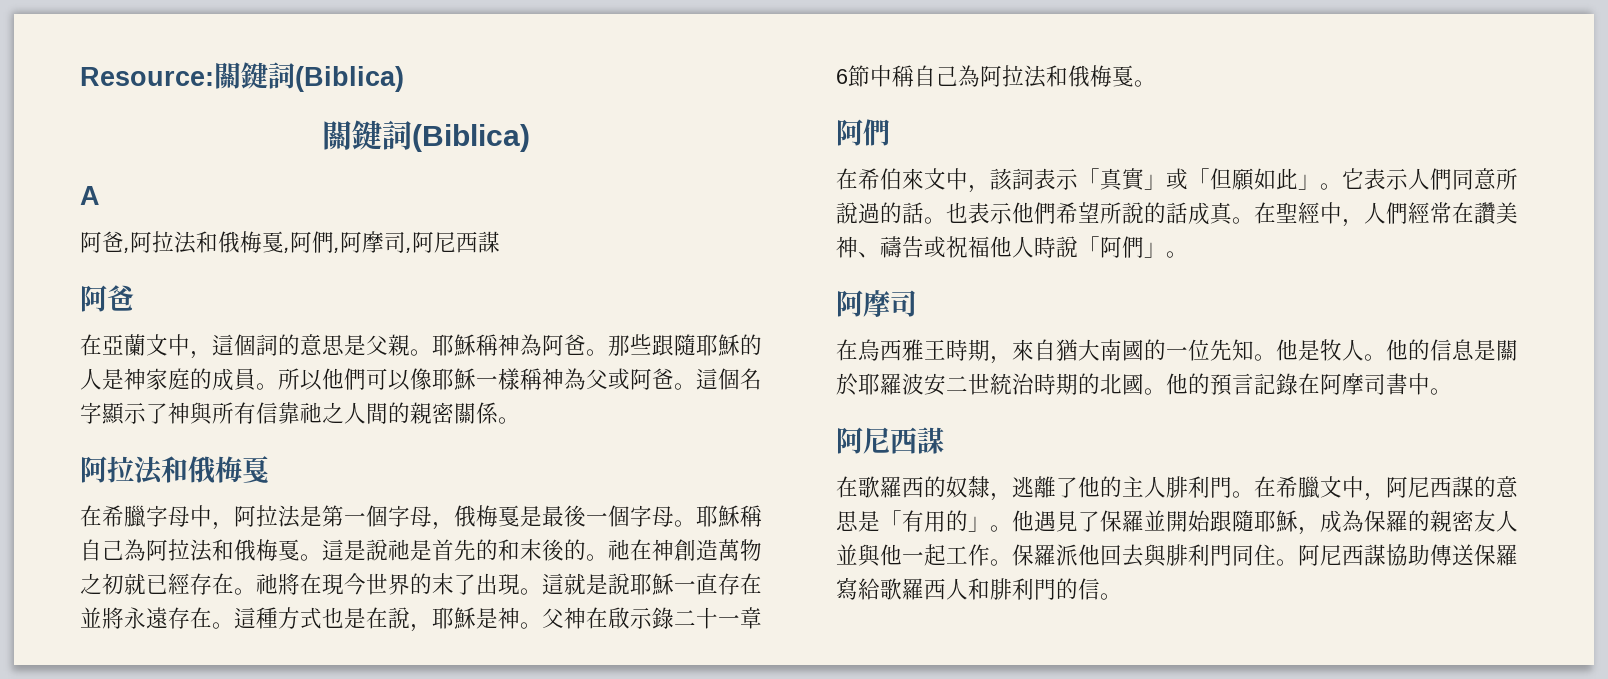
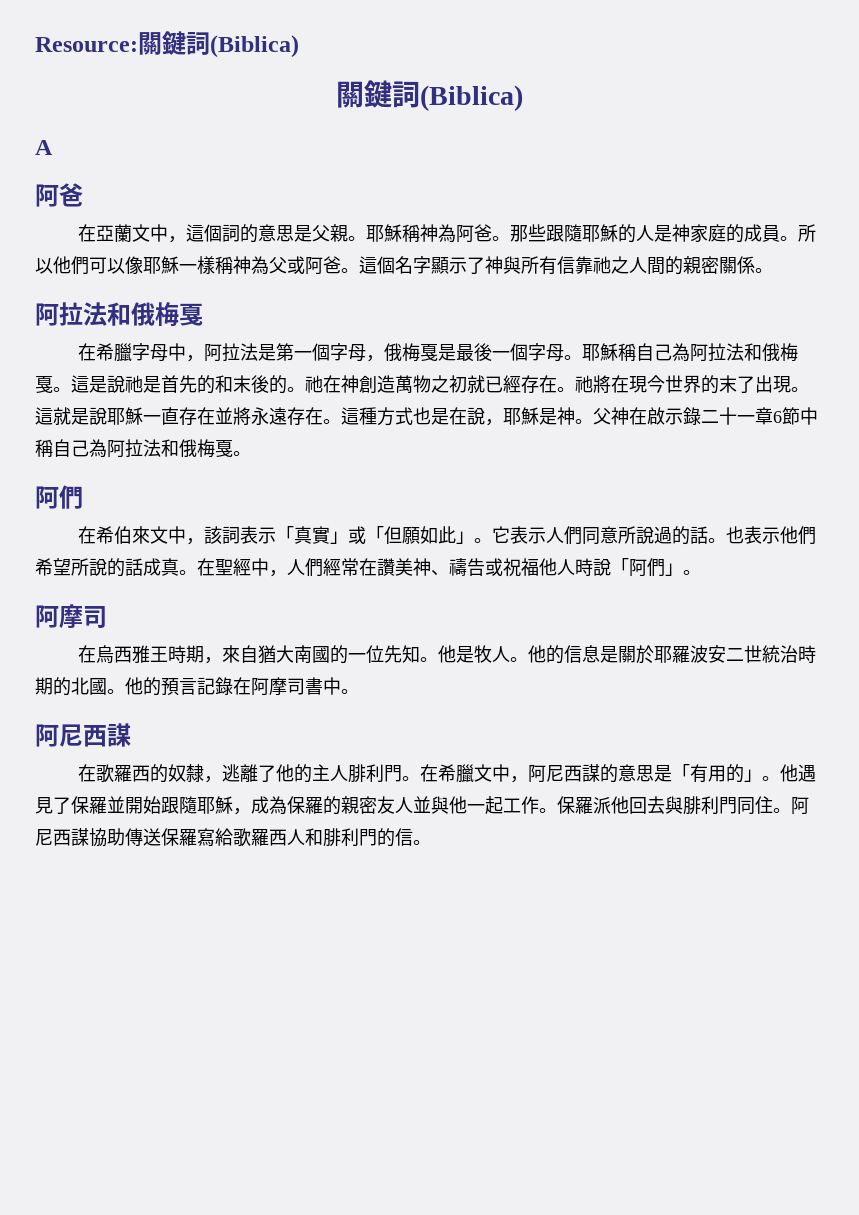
[80,231,500,254] // 阿爸,阿拉法和俄梅戛,阿們,阿摩司,阿尼西謀 -> (53, 147) none

